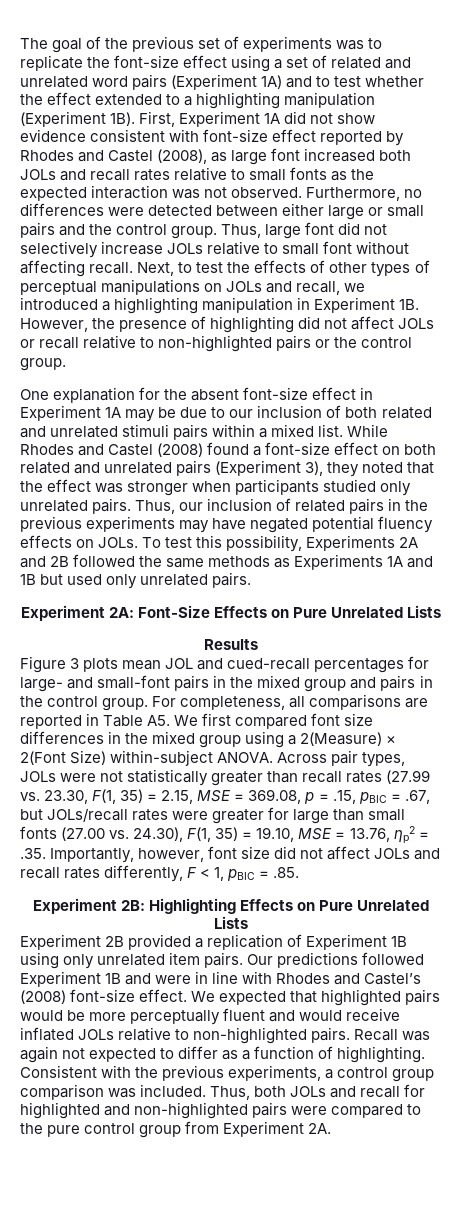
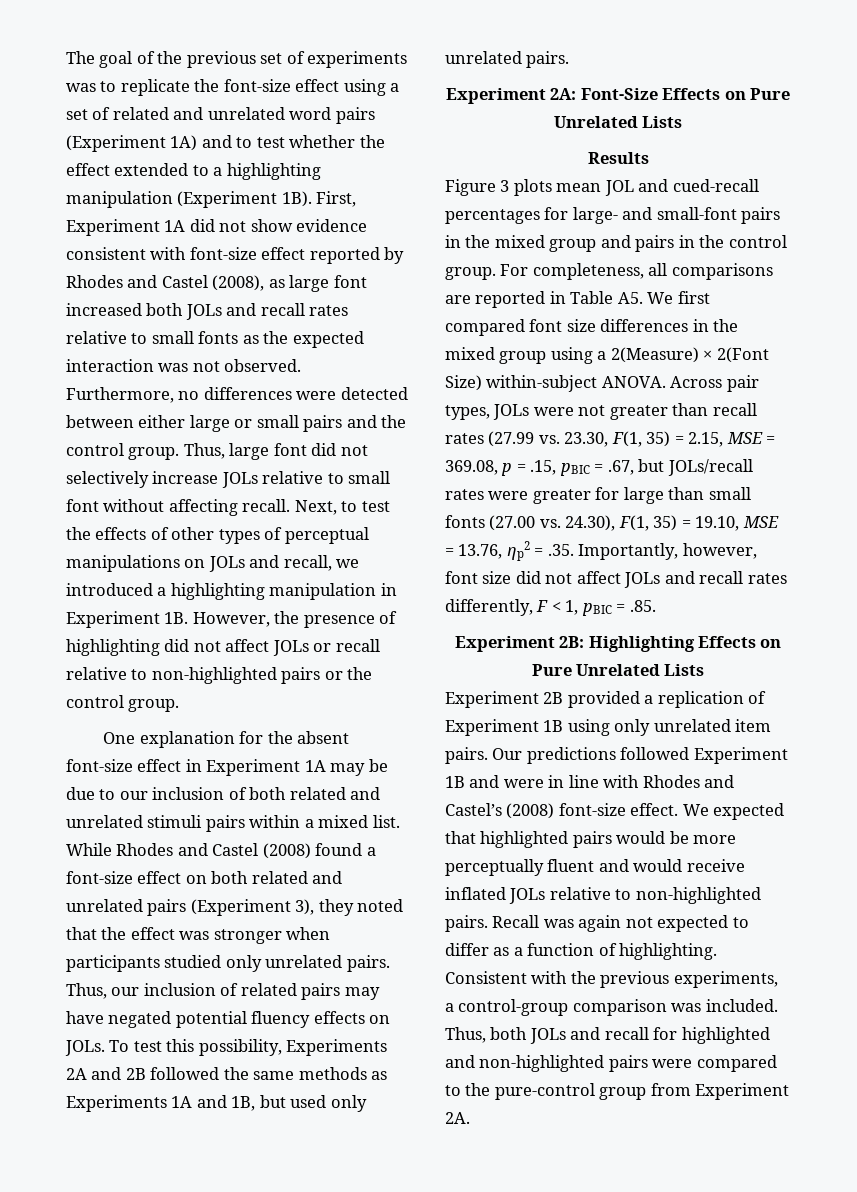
[388,498,429,511] [20,516,176,532] in the previous experiments -> (341, 991) none
[20,574,36,585] 1B -> [231,1096,256,1111] 1B,
[127,769,209,786] statistically -> (606, 410) none
[337,1067,435,1082] control group -> [458,999,569,1016] control-group
[47,1123,136,1137] pure control -> [494,1083,595,1100] pure-control

